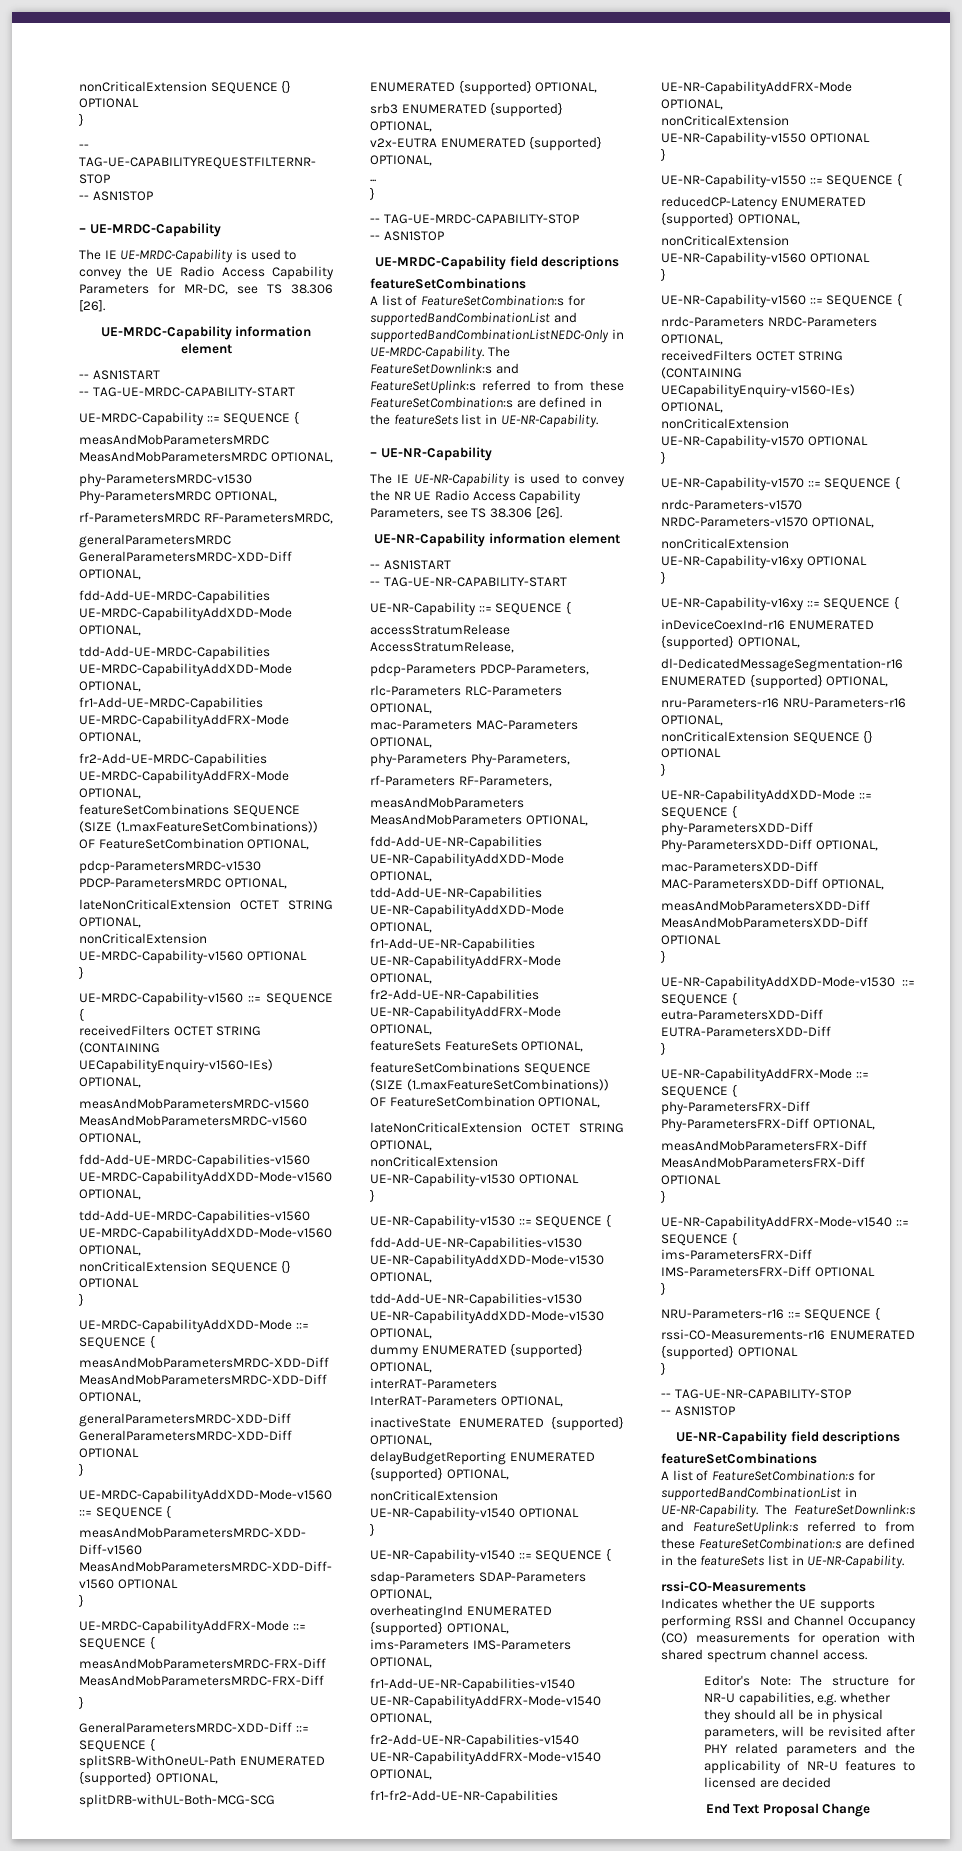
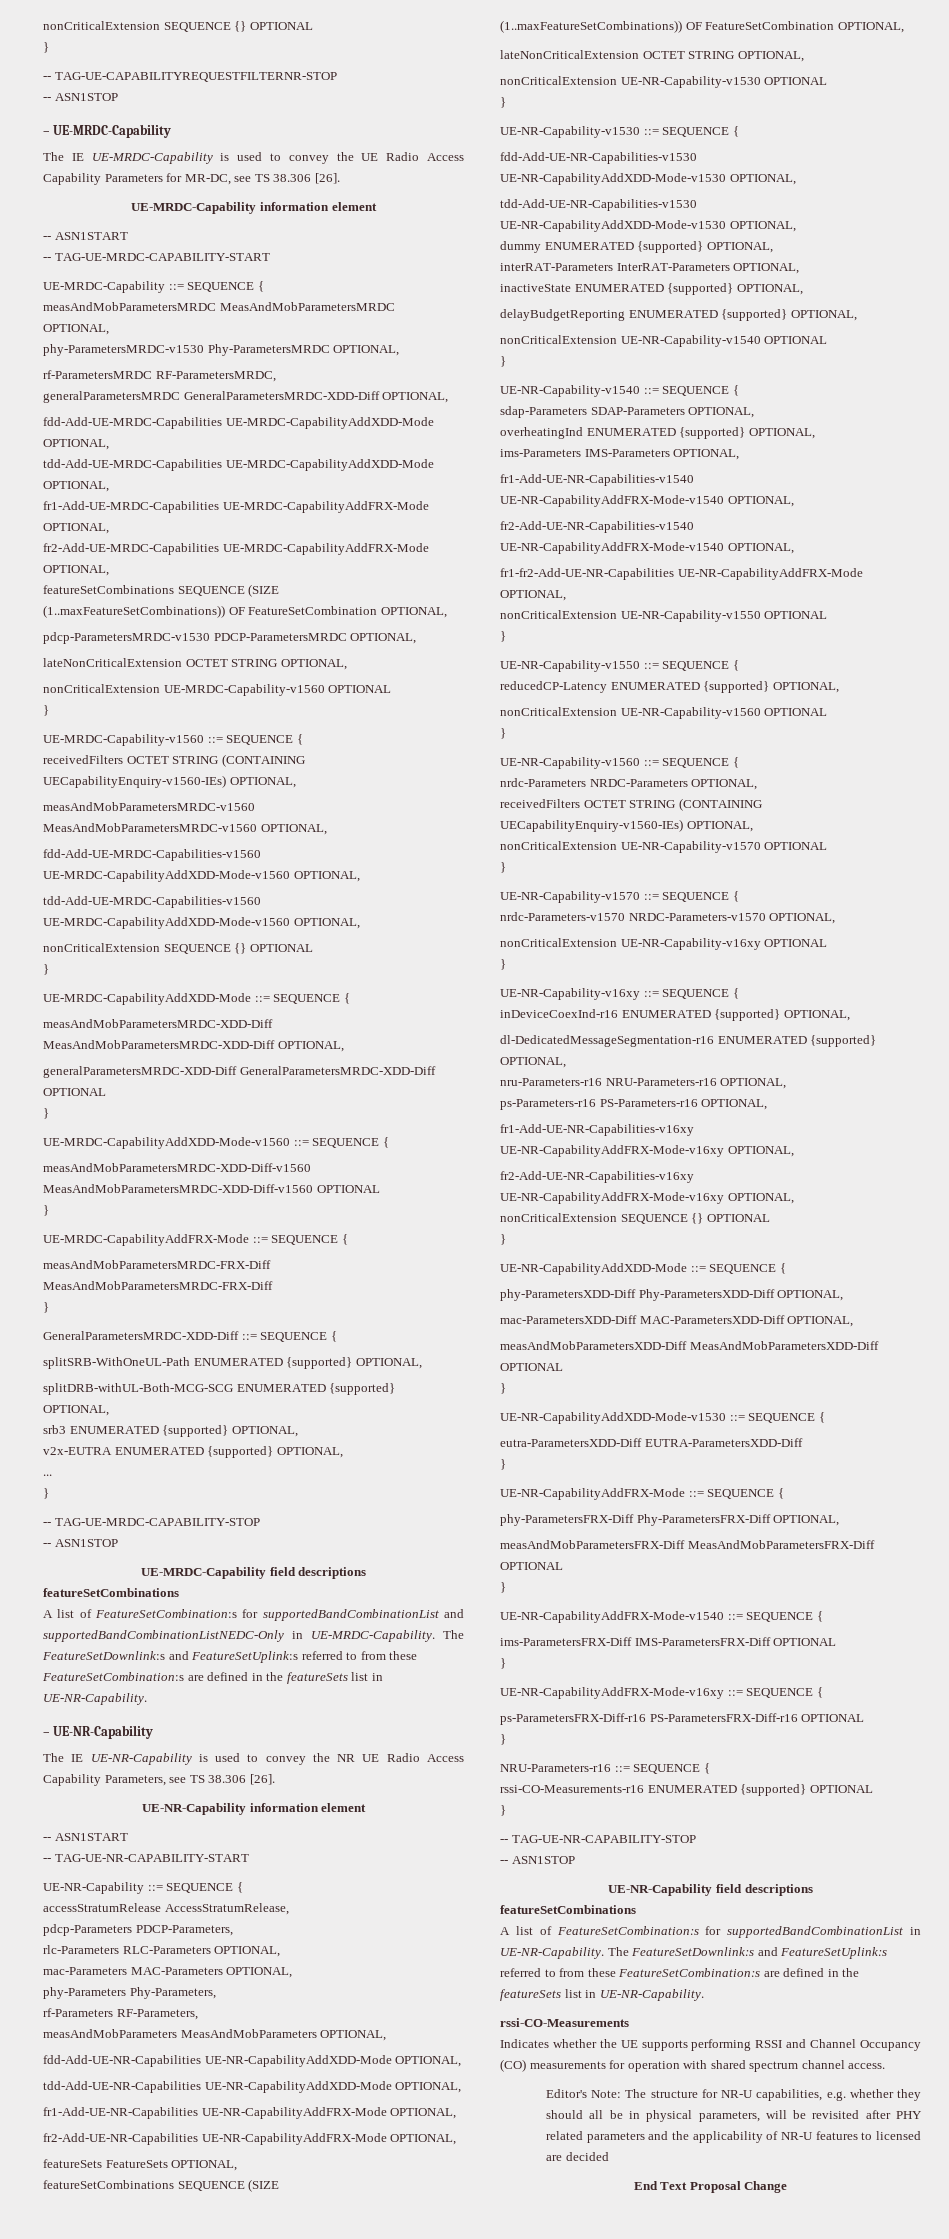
(723, 720) none -> [500,1099,768,1110] [500,1124,694,1136] [500,1145,794,1157] [500,1171,694,1183] [500,1192,794,1204] // ps-Parameters-r16 PS-Parameters-r16 OPTIONAL, // fr1-Add-UE-NR-Capabilities-v16xy UE-NR-CapabilityAddFRX-Mode-v16xy OPTIONAL, // fr2-Add-UE-NR-Capabilities-v16xy UE-NR-CapabilityAddFRX-Mode-v16xy OPTIONAL,
(666, 1288) none -> [500,1687,823,1699] [500,1713,865,1725] [500,1734,506,1745] // UE-NR-CapabilityAddFRX-Mode-v16xy ::= SEQUENCE { // ps-ParametersFRX-Diff-r16 PS-ParametersFRX-Diff-r16 OPTIONAL // }

